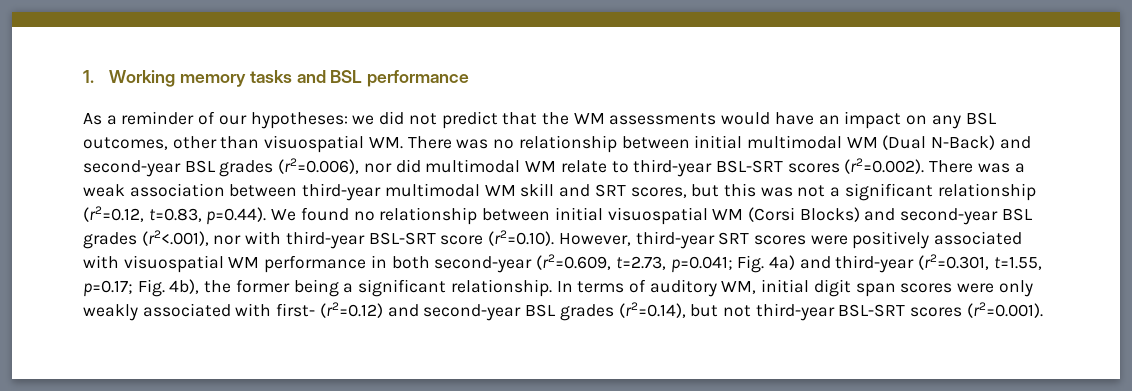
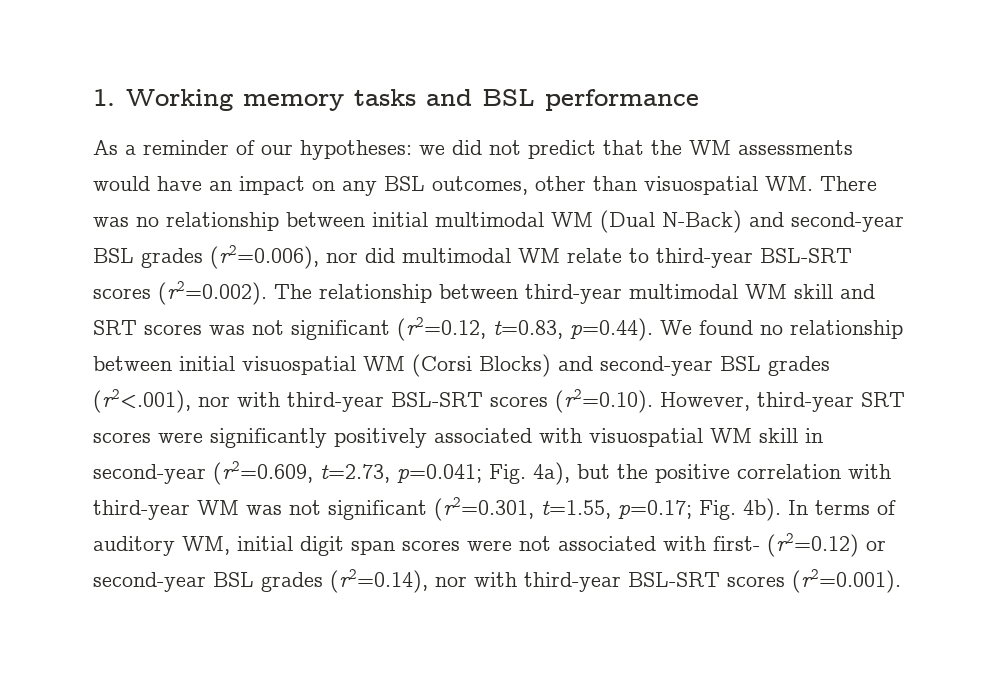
[929,160,1025,173] [83,183,225,197] There was a weak association -> [274,284,432,303] The relationship
[630,183,1036,201] scores, but this was not a significant relationship -> [144,320,390,340] scores was not significant
[440,235,484,245] score -> [490,396,548,407] scores
(848, 240) none -> [210,428,327,448] significantly
[264,255,430,273] performance in both -> [759,428,823,443] skill in
[768,254,1042,273] [83,279,552,297] 4a) and third-year (r2=0.301, t=1.55, p=0.17; Fig. 4b), the former being a significant relationship. -> [533,462,891,485] [93,497,781,521] 4a), but the positive correlation with third-year WM was not significant (r2=0.301, t=1.55, p=0.17; Fig. 4b).
[998,280,1033,297] [83,304,138,321] only weakly -> [519,536,551,551] not
[387,304,419,317] and -> [866,540,886,551] or
[690,304,751,317] but not -> [435,572,517,587] nor with

